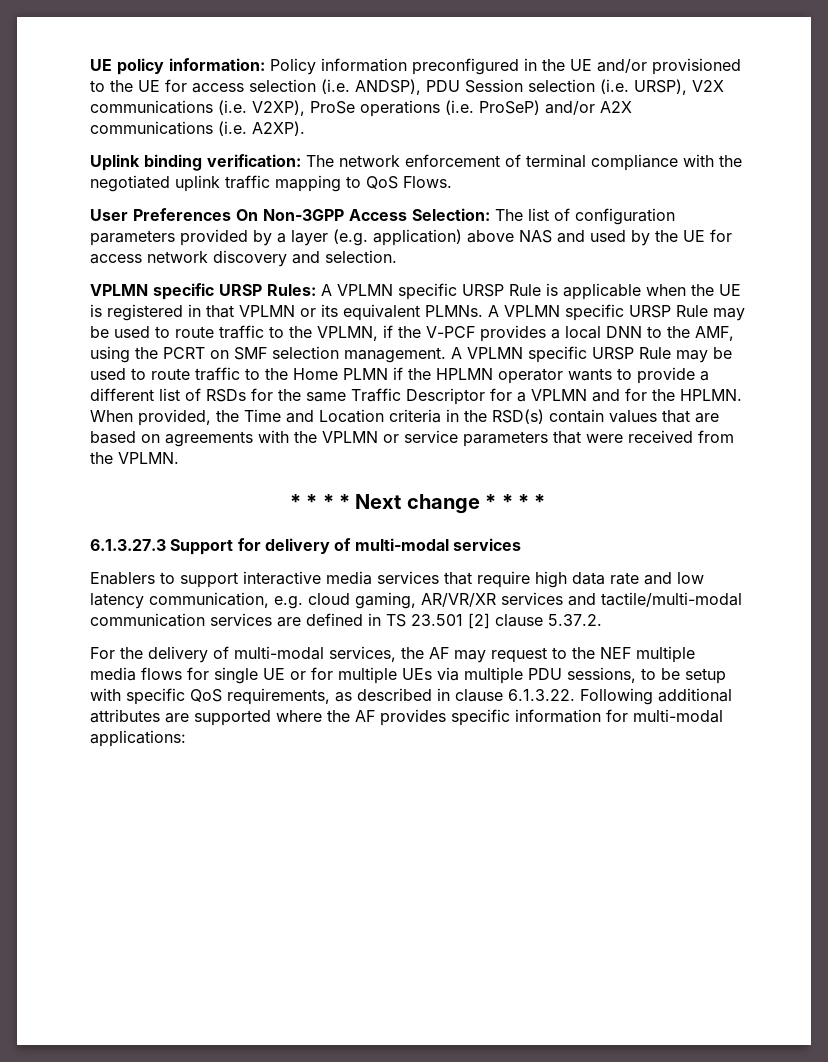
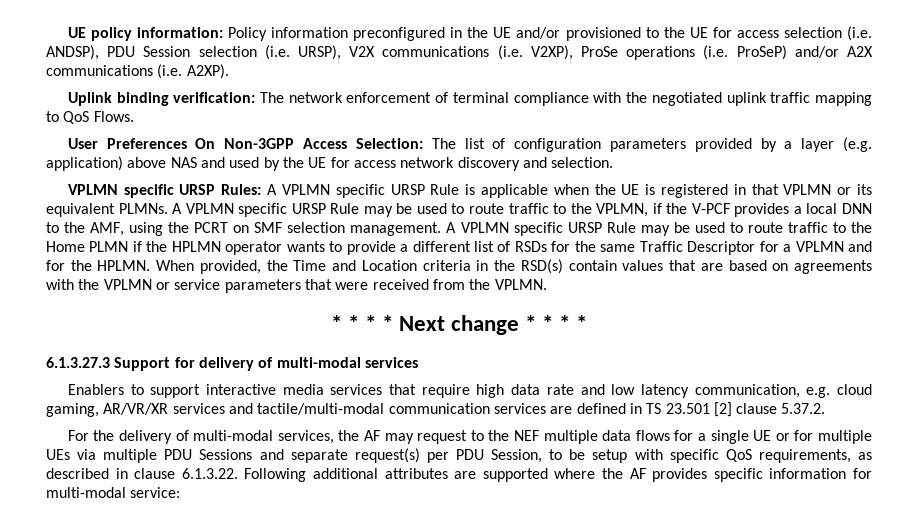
[90,667,136,681] media -> [602,430,632,441] data
(209, 673) none -> [698,433,707,441] a
[567,667,636,683] sessions, -> [199,448,543,463] Sessions and separate request(s) per PDU Session,
[90,730,186,747] applications: -> [130,487,181,498] service:

